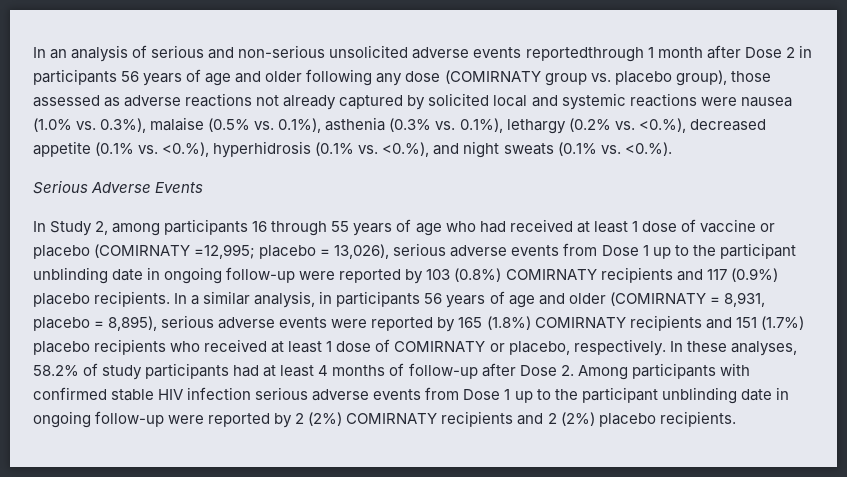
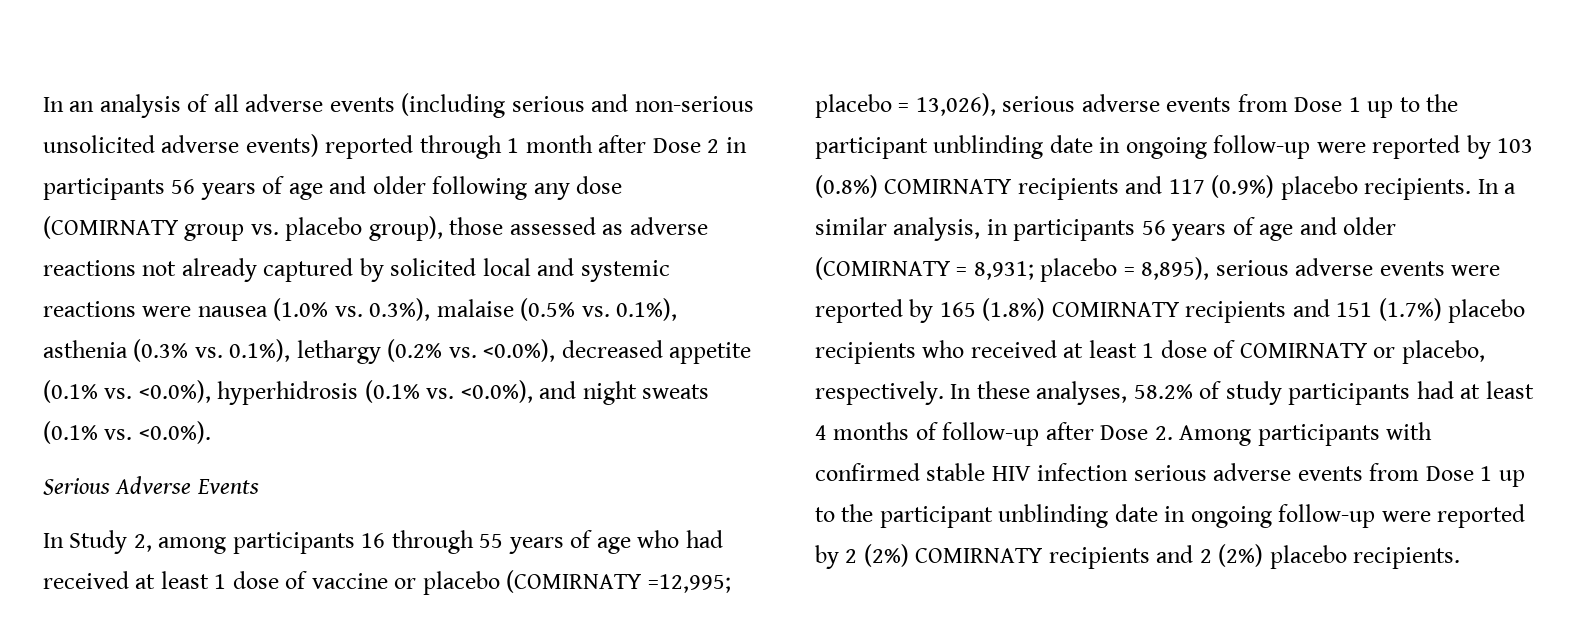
(148, 51) none -> [213,93,506,118] all adverse events (including
[473,47,644,62] events reportedthrough -> [245,134,502,159] events) reported through
[638,118,686,133] <0.%), -> [483,339,556,362] <0.0%),
[162,142,210,157] <0.%), -> [138,380,211,403] <0.0%),
[382,142,430,157] <0.%), -> [460,380,533,403] <0.0%),
[624,142,672,156] <0.%). -> [138,421,211,444] <0.0%).
[723,292,765,307] 8,931, -> [973,261,1034,280] 8,931;

